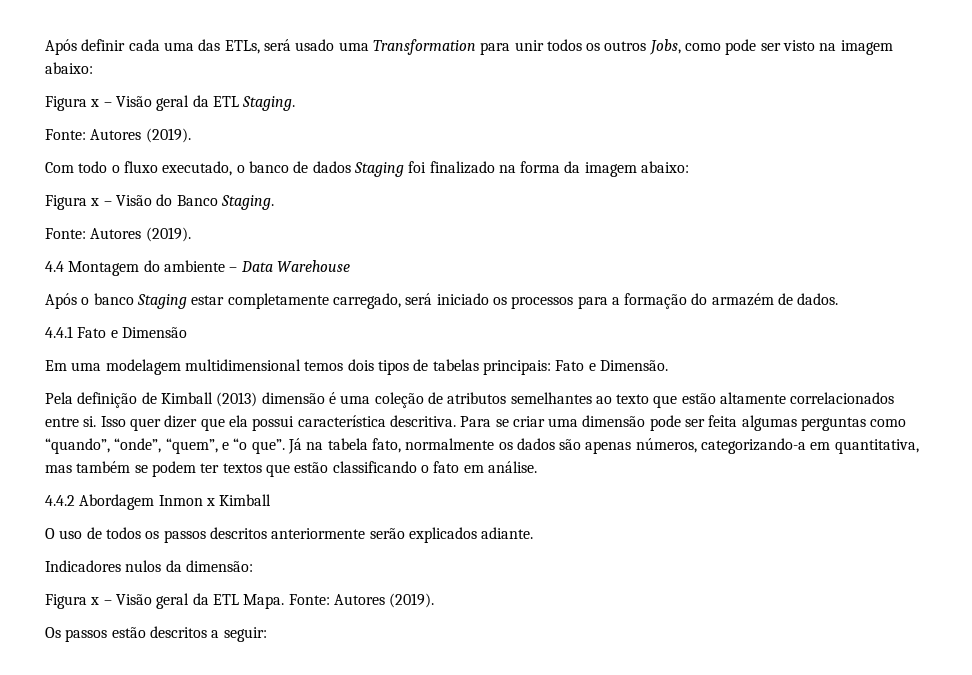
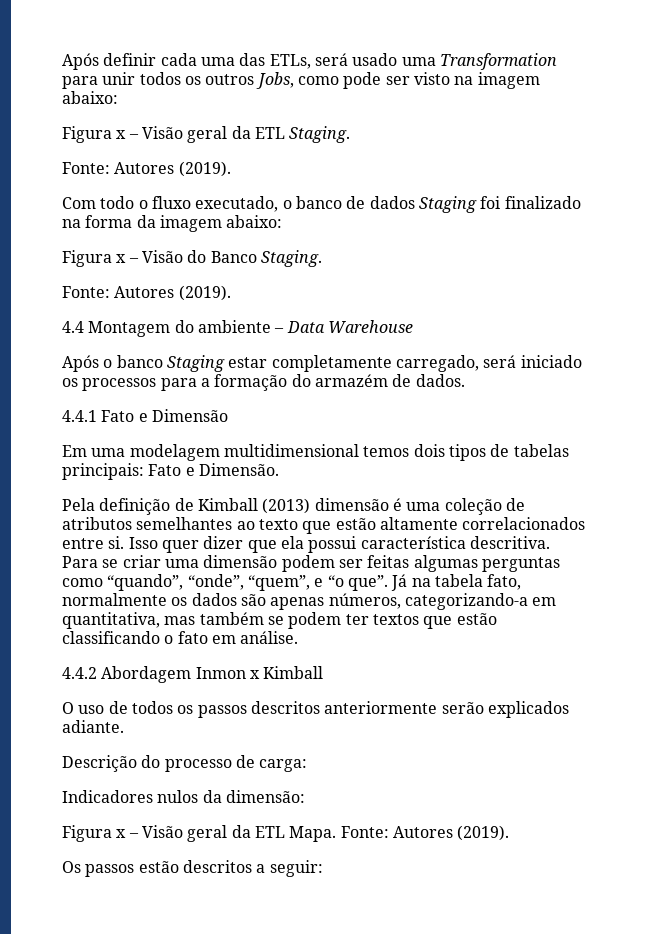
[649,415,738,431] pode ser feita -> [281,555,410,572] podem ser feitas
(534, 533) none -> [62,755,308,772] // Descrição do processo de carga:

